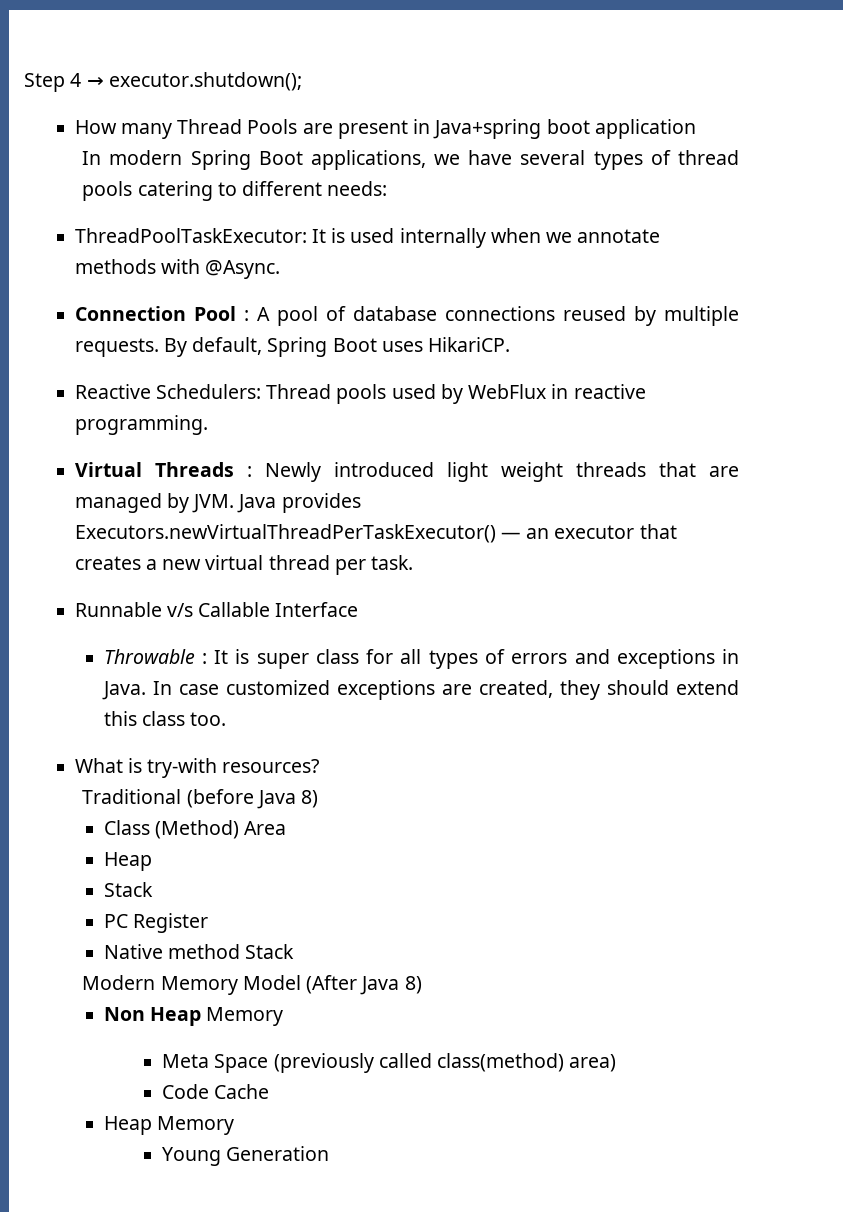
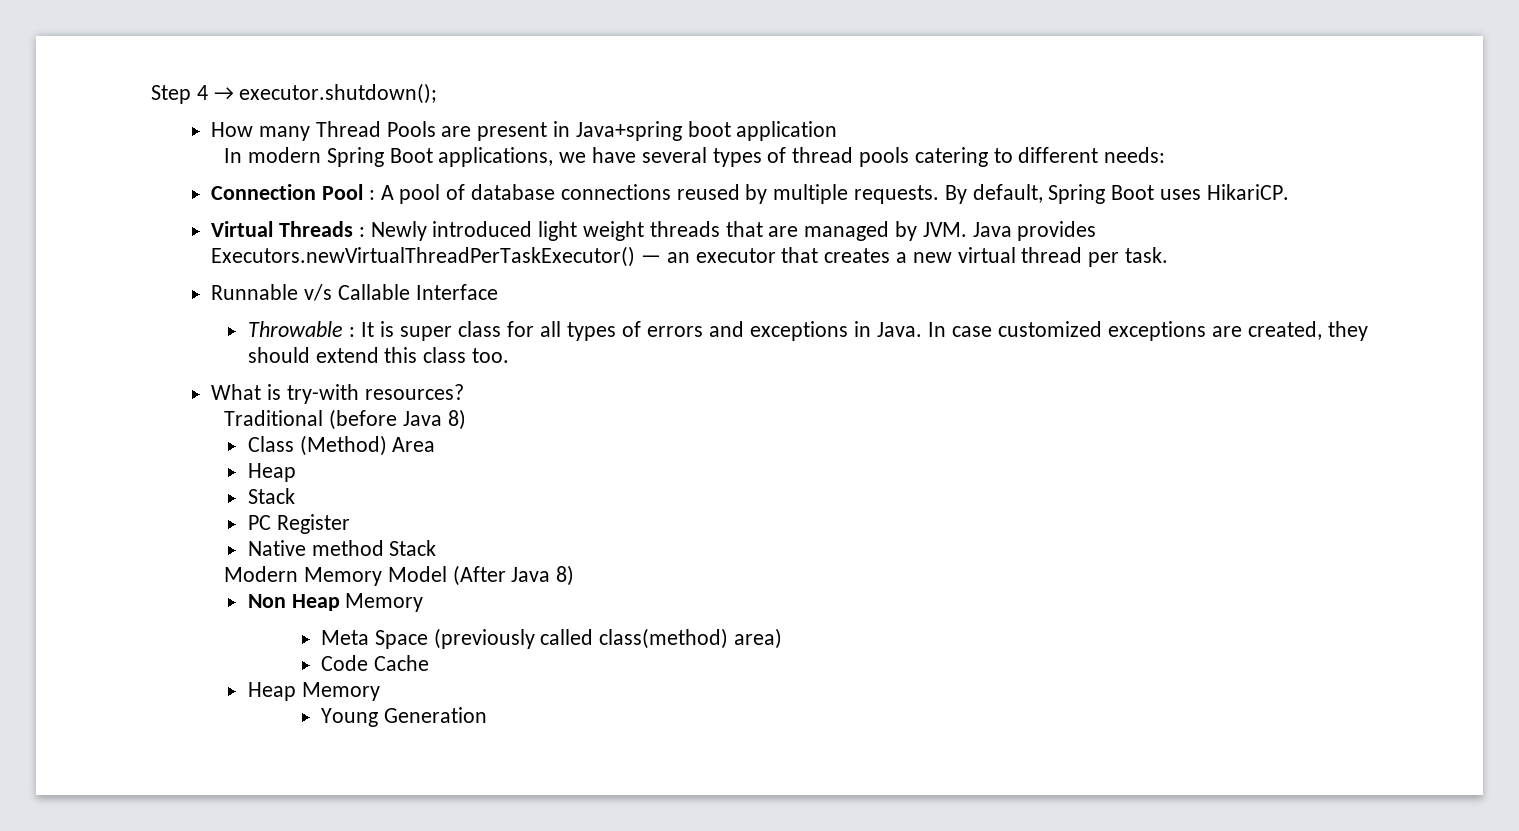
[74,228,661,248] [74,259,281,279] // ThreadPoolTaskExecutor: It is used internally when we annotate methods with @Async. -> (1166, 155) none
[74,384,646,404] [74,415,208,435] // Reactive Schedulers: Thread pools used by WebFlux in reactive programming. -> (1289, 192) none

